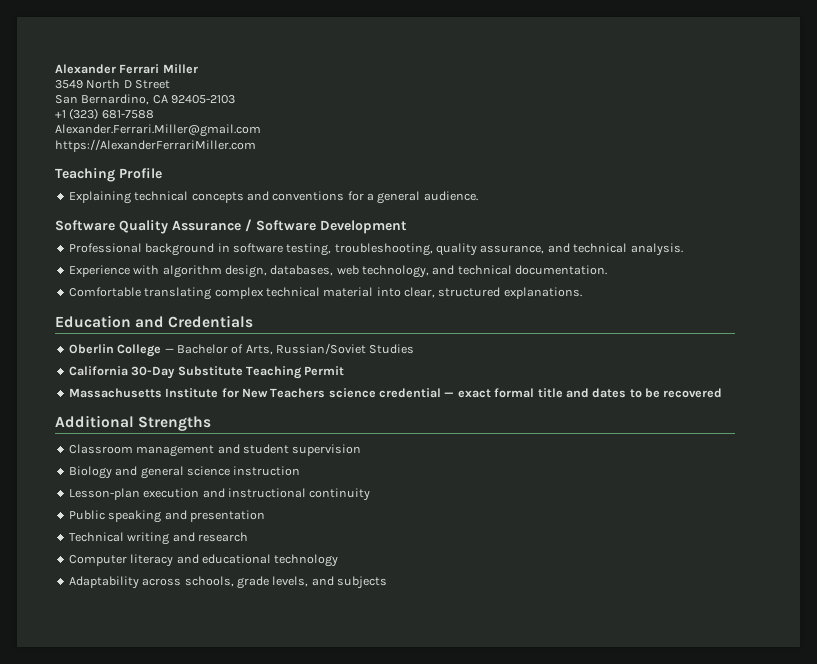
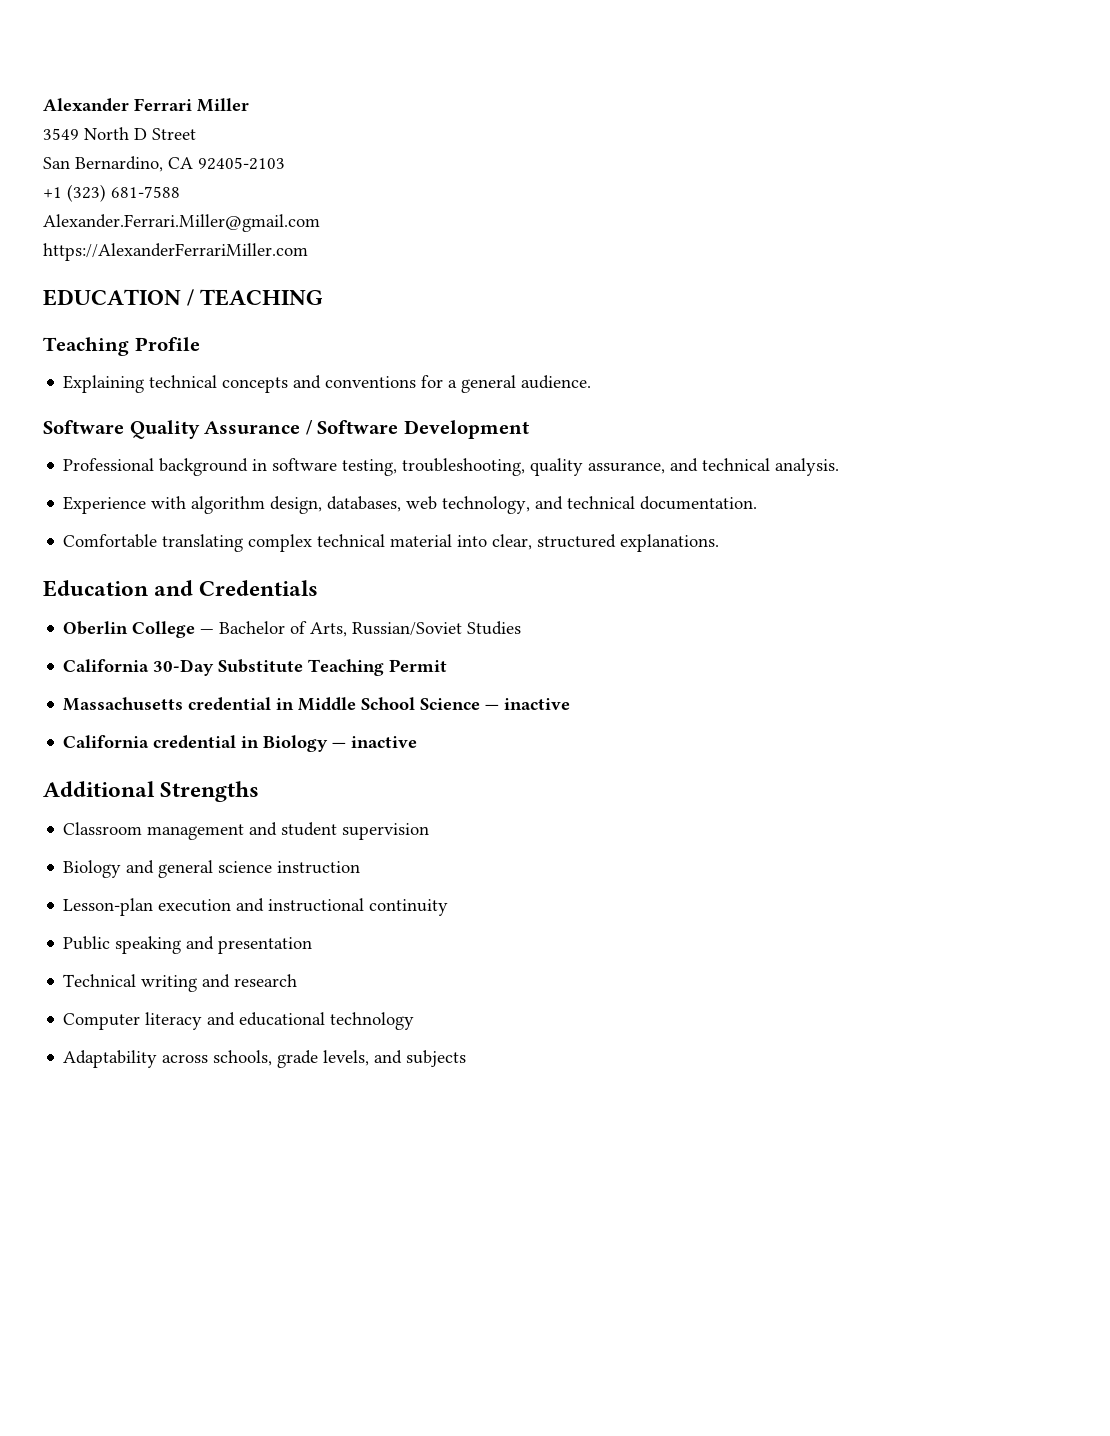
(256, 145) none -> [43,289,324,306] // EDUCATION / TEACHING
[165,388,723,398] Institute for New Teachers science credential — exact formal title and dates to be recovered -> [188,697,571,711] [63,735,418,752] credential in Middle School Science — inactive // California credential in Biology — inactive

